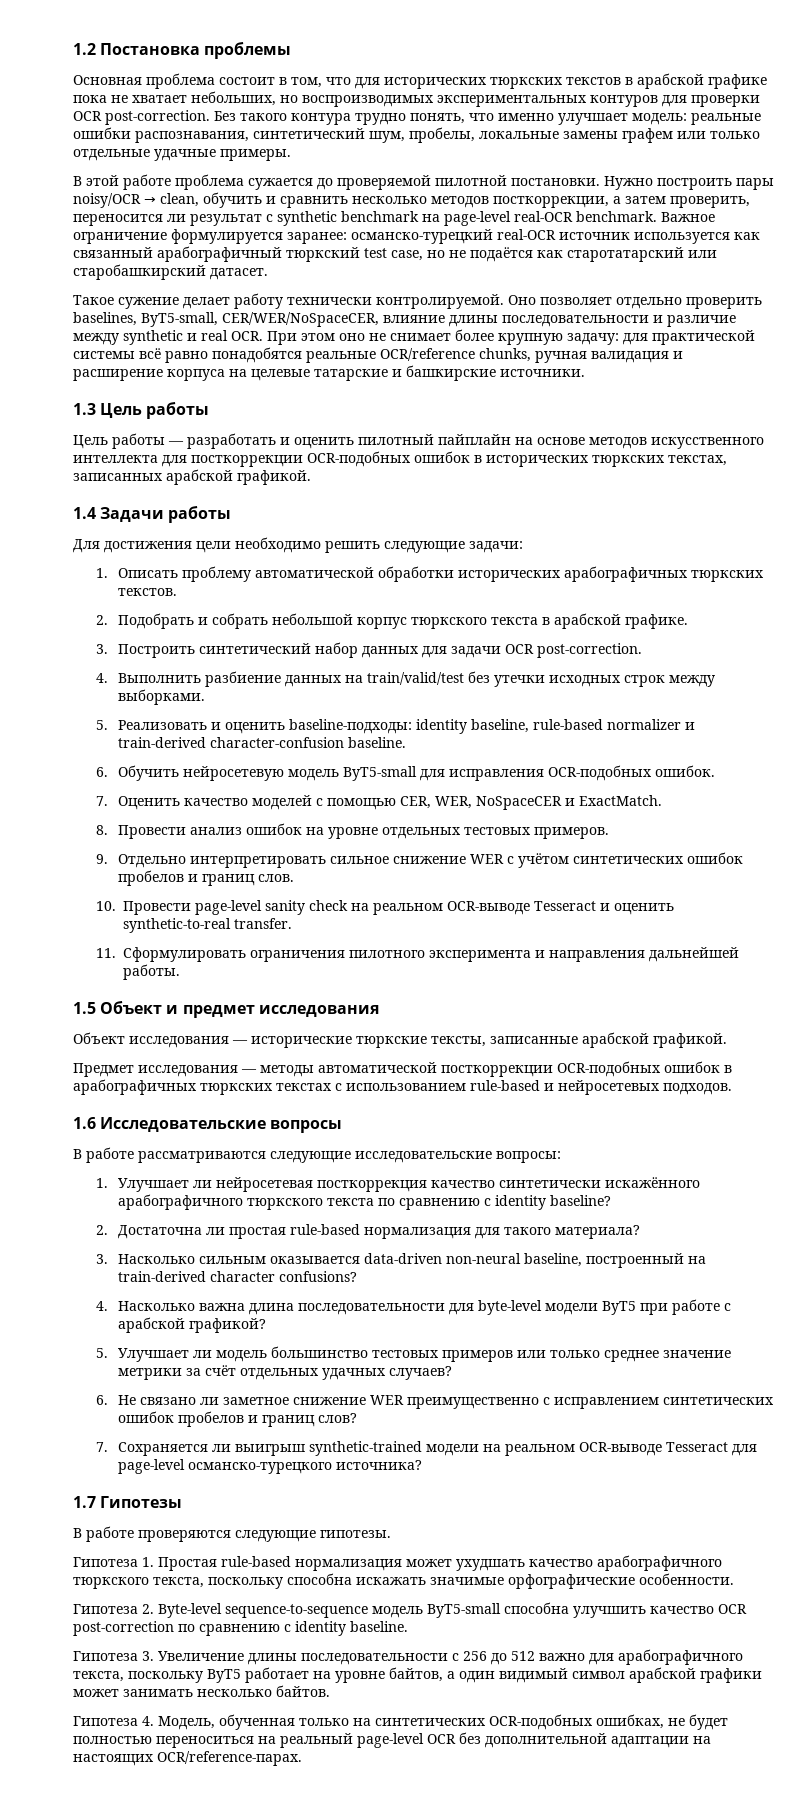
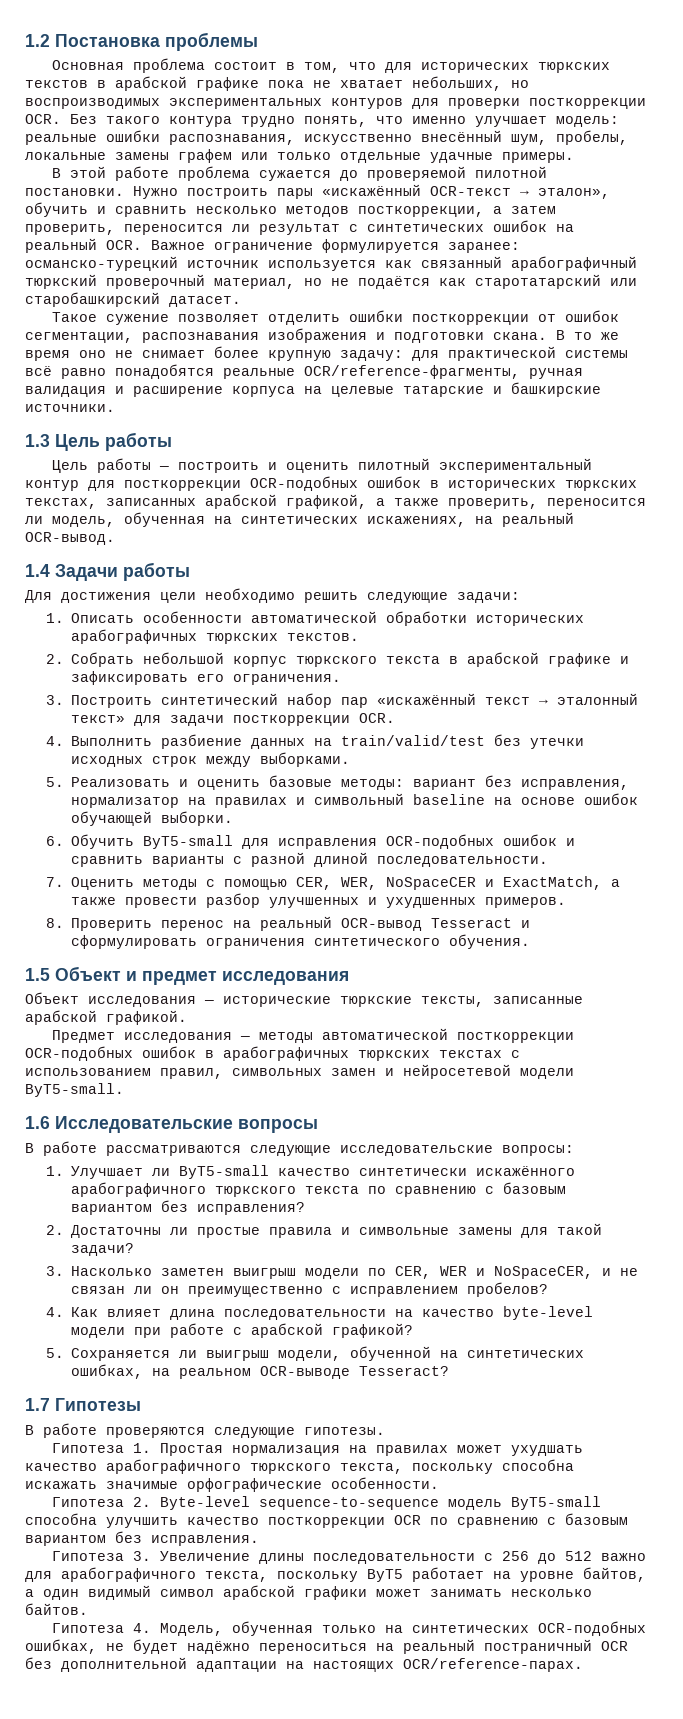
[73,110,210,125] OCR post-correction. -> [529,98,646,109] [25,114,61,124] посткоррекции OCR.
[253,128,365,139] синтетический -> [304,130,502,145] искусственно внесённый
[73,193,199,208] noisy/OCR → clean, -> [322,184,610,199] «искажённый OCR-текст → эталон»,
[277,211,657,226] synthetic benchmark на page-level real-OCR benchmark. -> [367,220,574,232] [25,238,142,253] синтетических ошибок на реальный OCR.
[497,229,556,240] real-OCR -> (178, 263) none
[364,248,423,261] test case, -> [106,274,295,289] проверочный материал,
[183,293,762,309] [73,312,736,327] [73,330,335,345] делает работу технически контролируемой. Оно позволяет отдельно проверить baselines, ByT5-small, CER/WER/NoSpaceCER, влияние длины последовательности и различие между synthetic и real OCR. При этом -> [177,310,619,325] [25,328,619,343] [25,350,70,361] позволяет отделить ошибки посткоррекции от ошибок сегментации, распознавания изображения и подготовки скана. В то же время
[380,348,531,362] OCR/reference chunks, -> [304,365,520,379] OCR/reference-фрагменты,
[187,433,276,449] разработать -> [177,462,259,473] построить
[438,434,764,449] [73,455,158,463] пайплайн на основе методов искусственного интеллекта -> [438,458,592,473] [25,480,79,491] экспериментальный контур
[237,470,311,485] графикой. -> [286,494,646,509] [25,512,574,527] [25,532,115,545] графикой, а также проверить, переносится ли модель, обученная на синтетических искажениях, на реальный OCR-вывод.
[182,566,252,582] проблему -> [143,611,243,623] особенности
[118,613,269,629] Подобрать и собрать -> [71,652,135,667] Собрать
[625,614,689,629] графике. -> [548,653,630,667] [71,671,342,685] графике и зафиксировать его ограничения.
[362,643,643,658] данных для задачи OCR post-correction. -> [341,693,639,708] [71,713,396,726] пар «искажённый текст → эталонный текст» для задачи посткоррекции OCR.
[289,719,696,734] [118,737,407,748] baseline-подходы: identity baseline, rule-based normalizer и train-derived character-confusion baseline. -> [269,775,630,790] [71,793,639,808] [71,811,234,826] базовые методы: вариант без исправления, нормализатор на правилах и символьный baseline на основе ошибок обучающей выборки.
[183,766,340,781] нейросетевую модель -> (135, 841) none
[655,765,716,777] ошибок. -> [503,834,576,846] [71,852,549,867] ошибок и сравнить варианты с разной длиной последовательности.
[184,795,313,810] качество моделей -> [143,879,198,890] методы
[579,795,663,806] [95,823,610,839] [95,852,744,868] [118,870,295,886] [95,900,674,915] [122,918,292,933] [95,947,739,962] [122,964,180,980] ExactMatch. // 8. Провести анализ ошибок на уровне отдельных тестовых примеров. // 9. Отдельно интерпретировать сильное снижение WER с учётом синтетических ошибок пробелов и границ слов. // 10. Провести page-level sanity check на реальном OCR-выводе Tesseract и оценить synthetic-to-real transfer. // 11. Сформулировать ограничения пилотного эксперимента и направления дальнейшей работы. -> [503,876,621,890] [71,893,567,908] [46,916,531,931] [71,934,531,949] ExactMatch, а также провести разбор улучшенных и ухудшенных примеров. // 8. Проверить перенос на реальный OCR-вывод Tesseract и сформулировать ограничения синтетического обучения.
[470,1080,732,1095] rule-based и нейросетевых подходов. -> [160,1064,574,1079] [25,1083,124,1097] правил, символьных замен и нейросетевой модели ByT5-small.
[216,1177,428,1192] нейросетевая посткоррекция -> [179,1165,270,1179] ByT5-small
[495,1195,612,1210] [95,1224,641,1239] [95,1253,707,1268] [118,1271,358,1282] [95,1301,475,1315] identity baseline? // 2. Достаточна ли простая rule-based нормализация для такого материала? // 3. Насколько сильным оказывается data-driven non-neural baseline, построенный на train-derived character confusions? // 4. Насколько важна длина последовательности для -> [503,1182,567,1194] [71,1200,306,1215] [46,1223,603,1238] [71,1243,135,1256] [46,1266,639,1279] [71,1282,549,1297] [46,1307,495,1320] базовым вариантом без исправления? // 2. Достаточны ли простые правила и символьные замены для такой задачи? // 3. Насколько заметен выигрыш модели по CER, WER и NoSpaceCER, и не связан ли он преимущественно с исправлением пробелов? // 4. Как влияет длина последовательности на качество
[602,1301,637,1315] ByT5 -> (126, 1332) none
[118,1346,732,1362] [118,1365,453,1380] [95,1395,775,1409] [118,1411,358,1427] [95,1441,758,1456] [118,1459,423,1474] Улучшает ли модель большинство тестовых примеров или только среднее значение метрики за счёт отдельных удачных случаев? // 6. Не связано ли заметное снижение WER преимущественно с исправлением синтетических ошибок пробелов и границ слов? // 7. Сохраняется ли выигрыш synthetic-trained модели на реальном OCR-выводе Tesseract для page-level османско-турецкого источника? -> [71,1346,585,1361] [71,1364,450,1379] Сохраняется ли выигрыш модели, обученной на синтетических ошибках, на реальном OCR-выводе Tesseract?
[221,1556,402,1571] rule-based нормализация -> [231,1445,448,1456] нормализация на правилах
[718,1604,747,1614] [73,1621,408,1636] OCR post-correction по сравнению с identity baseline. -> [268,1513,628,1528] [25,1531,259,1546] посткоррекции OCR по сравнению с базовым вариантом без исправления.
[73,1736,152,1744] полностью -> [187,1641,250,1654] надёжно
[357,1733,424,1748] page-level -> [484,1639,592,1654] постраничный

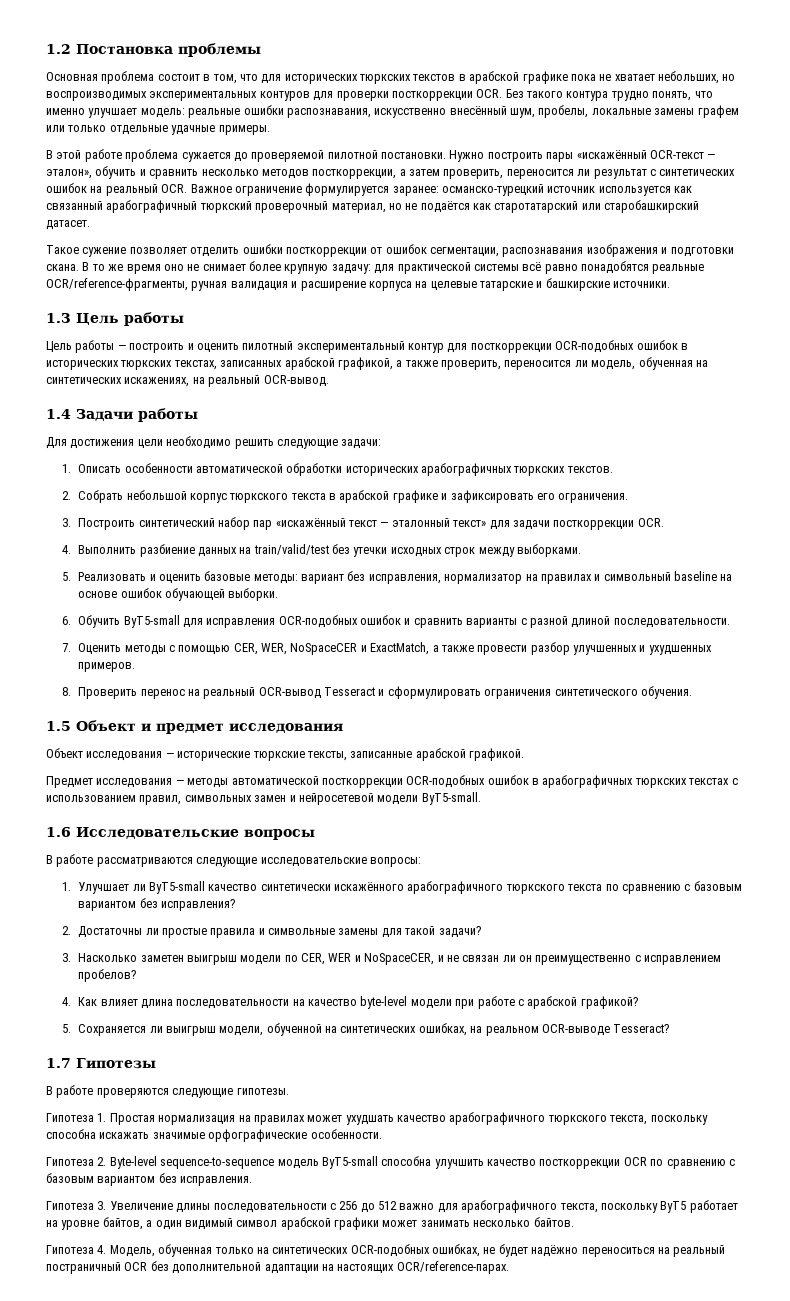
[520,190,529,196] → -> [707,154,716,159] —
[539,699,549,705] → -> [380,522,389,527] —

